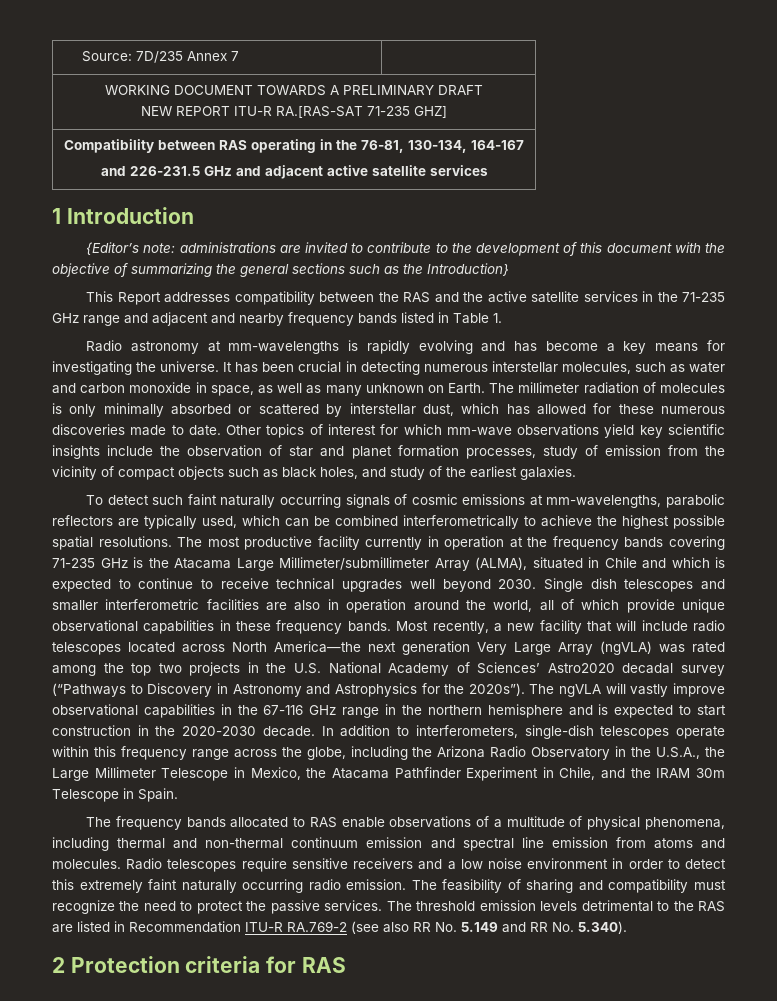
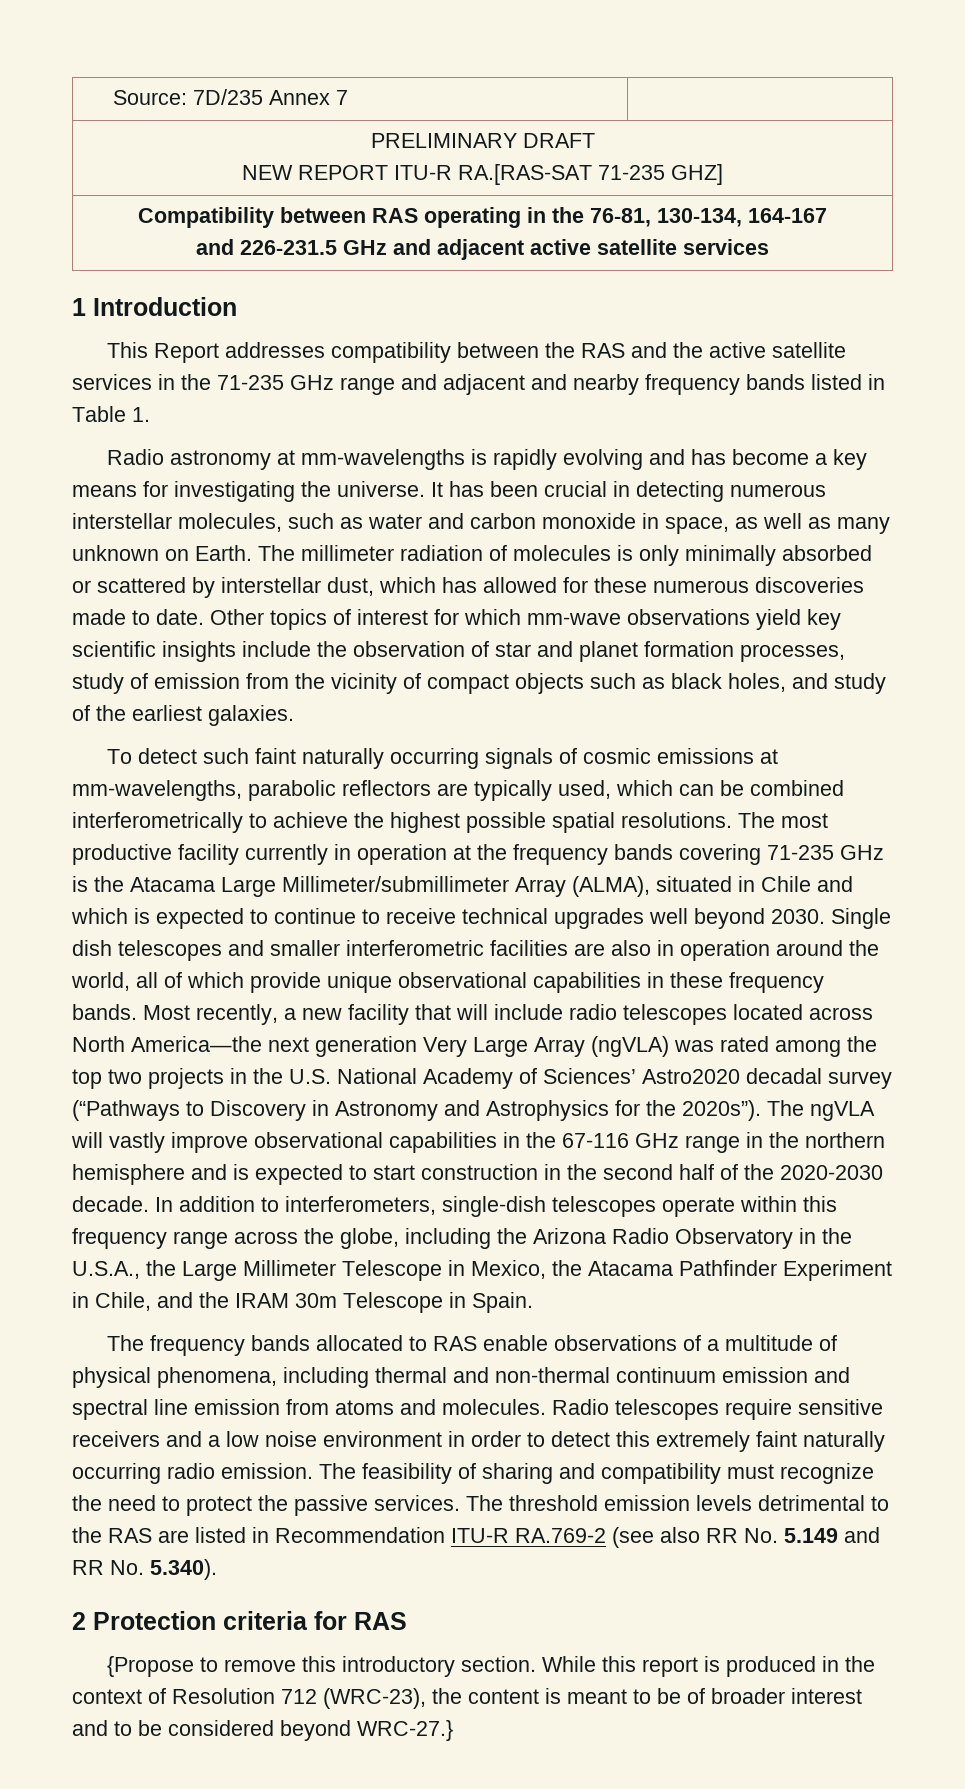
[105,85,339,96] WORKING DOCUMENT TOWARDS A -> (349, 97) none
[86,242,726,256] [52,263,509,277] // {Editor’s note: administrations are invited to contribute to the development of this document with the objective of summarizing the general sections such as the Introduction} -> (237, 306) none
(176, 731) none -> [603,1164,774,1180] second half of the
(346, 965) none -> [106,1656,875,1677] [72,1688,862,1709] [72,1720,453,1741] // {Propose to remove this introductory section. While this report is produced in the context of Resolution 712 (WRC-23), the content is meant to be of broader interest and to be considered beyond WRC-27.}

